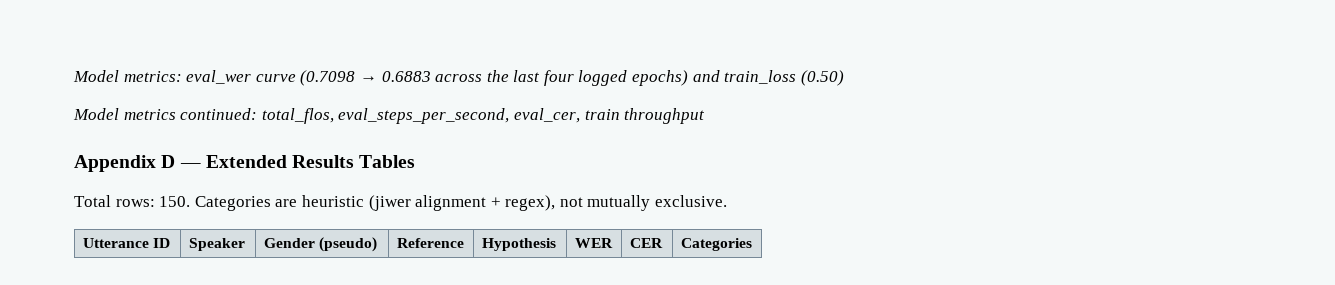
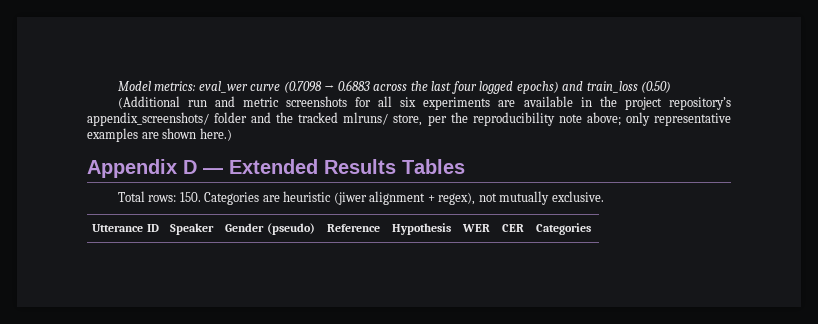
[73,108,706,124] Model metrics continued: total_flos, eval_steps_per_second, eval_cer, train throughput -> [117,96,732,110] [87,112,732,126] [87,128,232,142] (Additional run and metric screenshots for all six experiments are available in the project repository’s appendix_screenshots/ folder and the tracked mlruns/ store, per the reproducibility note above; only representative examples are shown here.)

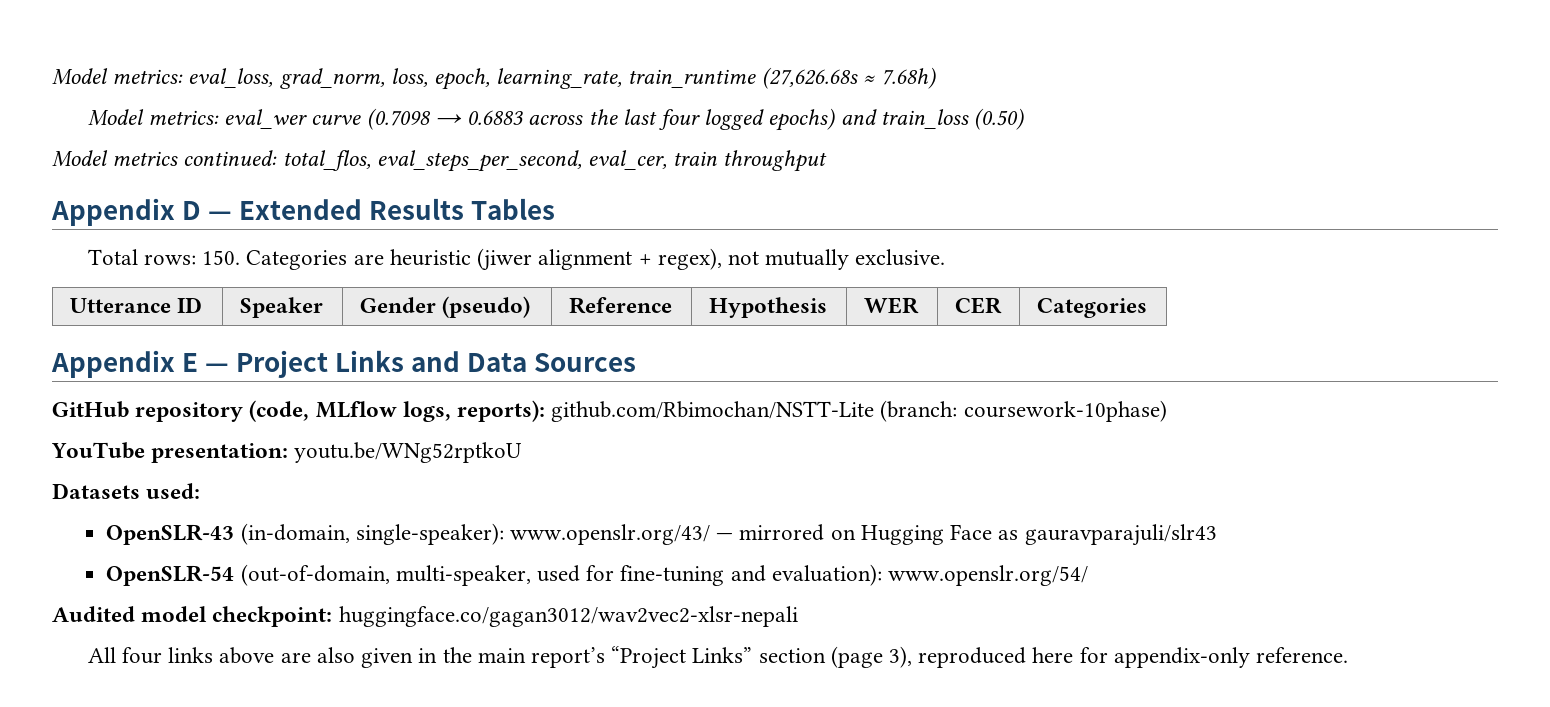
[117,81,197,91] Model metrics: -> [52,67,937,90] [87,109,220,126] Model metrics: eval_loss, grad_norm, loss, epoch, learning_rate, train_runtime (27,626.68s ≈ 7.68h) // Model metrics:
[117,96,732,110] [87,112,732,126] [87,128,232,142] (Additional run and metric screenshots for all six experiments are available in the project repository’s appendix_screenshots/ folder and the tracked mlruns/ store, per the reproducibility note above; only representative examples are shown here.) -> [52,150,828,172] Model metrics continued: total_flos, eval_steps_per_second, eval_cer, train throughput
(592, 229) none -> [51,350,637,378] [52,400,1167,422] [51,442,523,463] [52,483,201,499] [106,523,1217,546] [106,564,1089,586] [52,606,798,627] [87,646,1349,669] // Appendix E — Project Links and Data Sources // GitHub repository (code, MLflow logs, reports): github.com/Rbimochan/NSTT-Lite (branch: coursework-10phase) // YouTube presentation: youtu.be/WNg52rptkoU // Datasets used: // OpenSLR-43 (in-domain, single-speaker): www.openslr.org/43/ — mirrored on Hugging Face as gauravparajuli/slr43 // OpenSLR-54 (out-of-domain, multi-speaker, used for fine-tuning and evaluation): www.openslr.org/54/ // Audited model checkpoint: huggingface.co/gagan3012/wav2vec2-xlsr-nepali // All four links above are also given in the main report’s “Project Links” section (page 3), reproduced here for appendix-only reference.

